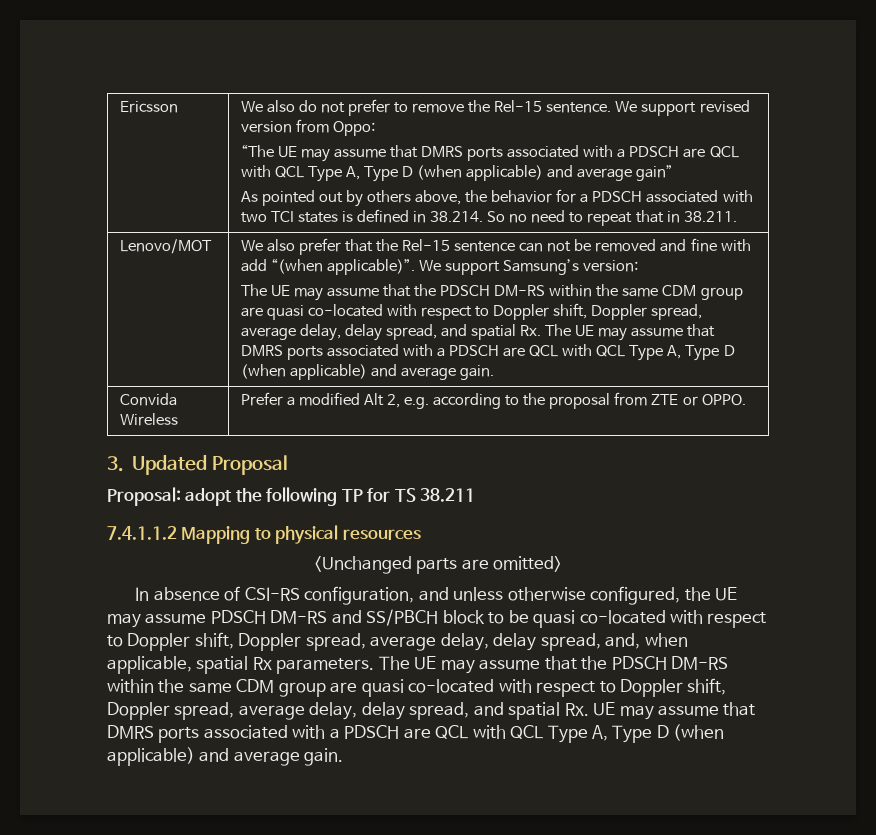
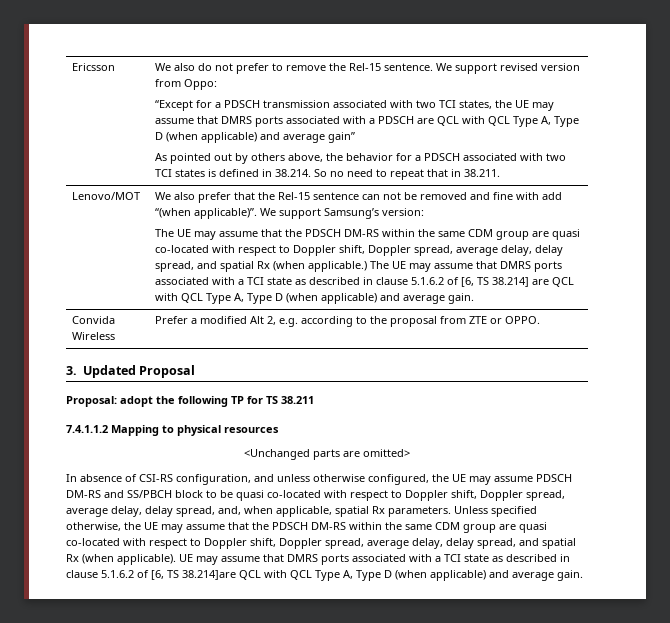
[240,144,274,157] “The -> [154,100,512,111] “Except for a PDSCH transmission associated with two TCI states, the
[520,325,542,336] Rx. -> [256,261,367,272] Rx (when applicable.)
[449,345,500,356] PDSCH -> [246,277,529,287] TCI state as described in clause 5.1.6.2 of [6, TS 38.214]
[378,656,410,670] The -> [454,506,537,517] [66,522,141,531] Unless specified otherwise, the
[564,702,756,720] [107,725,431,743] Rx. UE may assume that DMRS ports associated with a PDSCH are -> [66,554,570,565] [66,570,236,580] Rx (when applicable). UE may assume that DMRS ports associated with a TCI state as described in clause 5.1.6.2 of [6, TS 38.214]are

